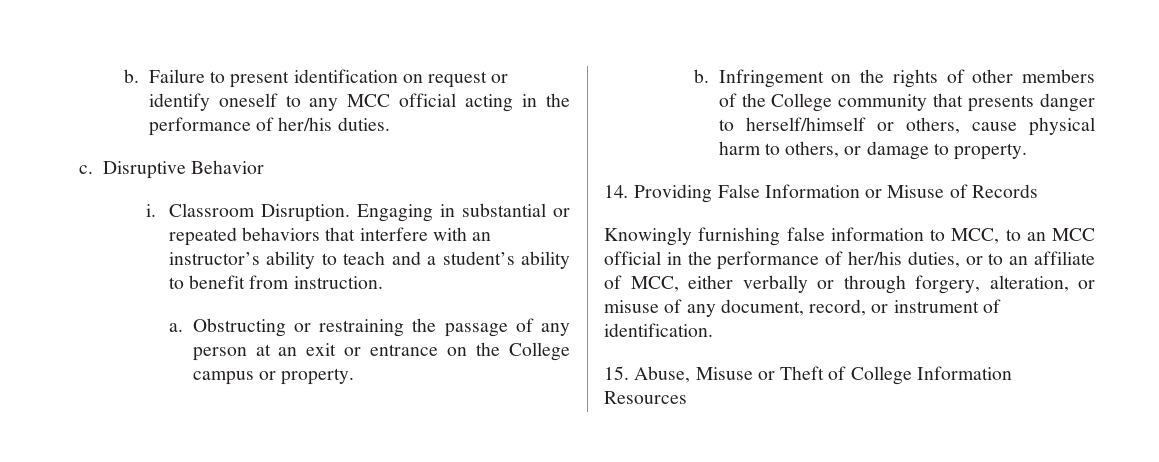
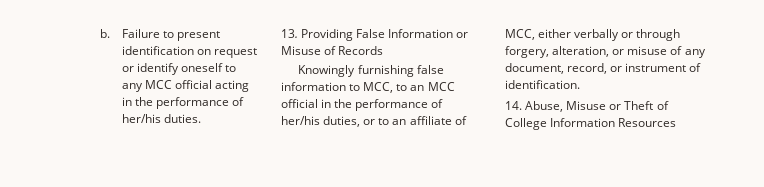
[79,160,265,179] [146,203,570,222] [168,227,492,246] [168,251,570,269] [168,275,383,289] [168,318,570,337] [192,342,570,361] [192,368,355,385] [693,69,1095,88] [718,93,1095,112] [718,117,1095,136] [718,141,1028,160] [604,185,629,198] c. Disruptive Behavior // i. Classroom Disruption. Engaging in substantial or repeated behaviors that interfere with an instructor’s ability to teach and a student’s ability to benefit from instruction. // a. Obstructing or restraining the passage of any person at an exit or entrance on the College campus or property. // b. Infringement on the rights of other members of the College community that presents danger to herself/himself or others, cause physical harm to others, or damage to property. // 14. -> [281,29,298,38] 13.
[604,366,629,380] 15. -> [505,101,522,110] 14.

